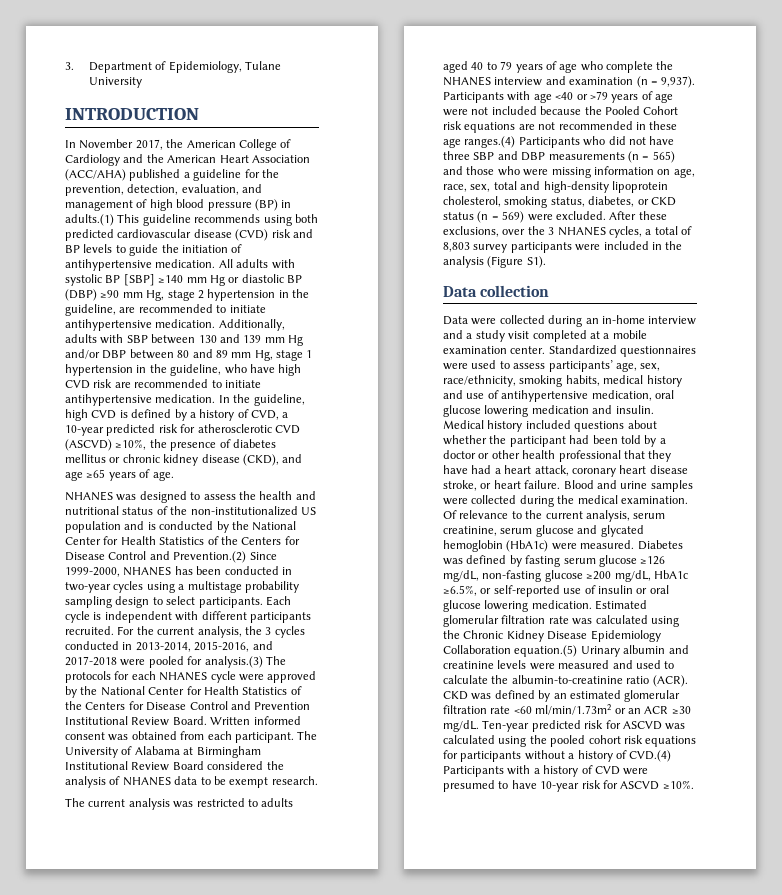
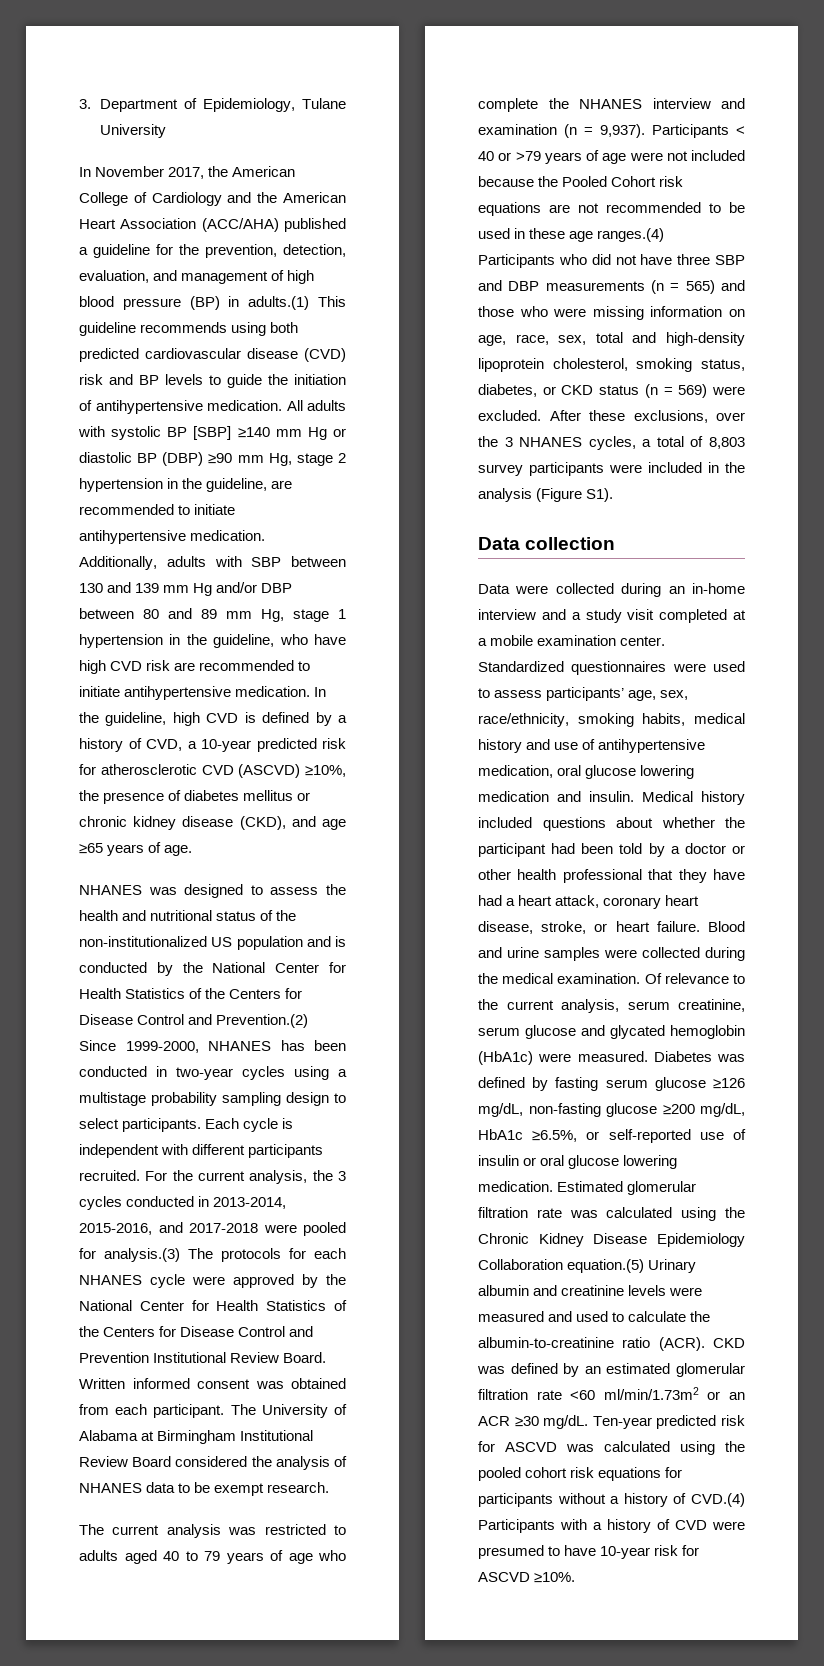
[65,108,199,120] // INTRODUCTION -> (166, 131) none
[507,91,574,103] with age <40 -> [736,126,745,135] [478,151,494,161] < 40
(633, 125) none -> [709,202,745,213] [478,228,510,239] to be used
[649,465,688,474] disease -> [478,921,533,934] disease,

